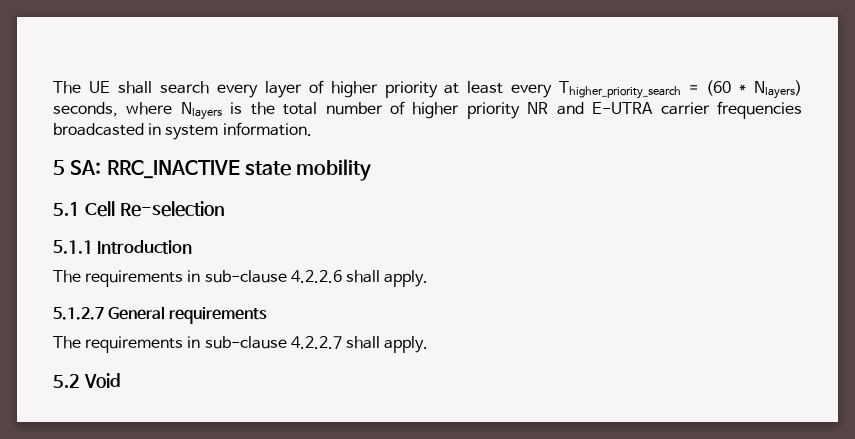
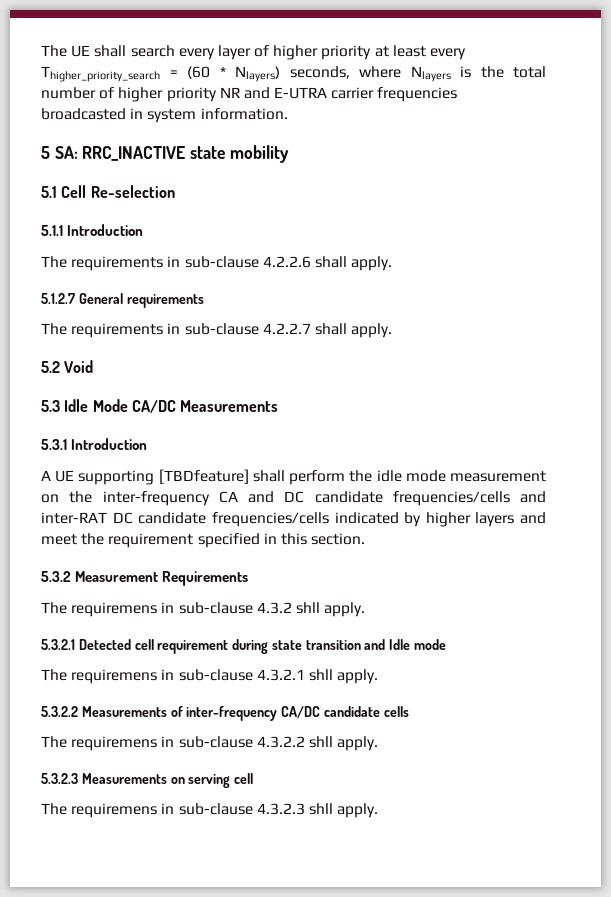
(121, 380) none -> [41,399,279,413] [41,438,148,450] [41,469,546,485] [41,491,546,506] [41,512,546,527] [41,533,366,548] [41,571,249,586] [41,602,366,617] [41,639,447,654] [41,669,379,684] [41,706,409,721] [41,736,379,751] [41,773,254,788] [41,803,379,818] // 5.3 Idle Mode CA/DC Measurements // 5.3.1 Introduction // A UE supporting [TBDfeature] shall perform the idle mode measurement on the inter-frequency CA and DC candidate frequencies/cells and inter-RAT DC candidate frequencies/cells indicated by higher layers and meet the requirement specified in this section. // 5.3.2 Measurement Requirements // The requiremens in sub-clause 4.3.2 shll apply. // 5.3.2.1 Detected cell requirement during state transition and Idle mode // The requiremens in sub-clause 4.3.2.1 shll apply. // 5.3.2.2 Measurements of inter-frequency CA/DC candidate cells // The requiremens in sub-clause 4.3.2.2 shll apply. // 5.3.2.3 Measurements on serving cell // The requiremens in sub-clause 4.3.2.3 shll apply.

